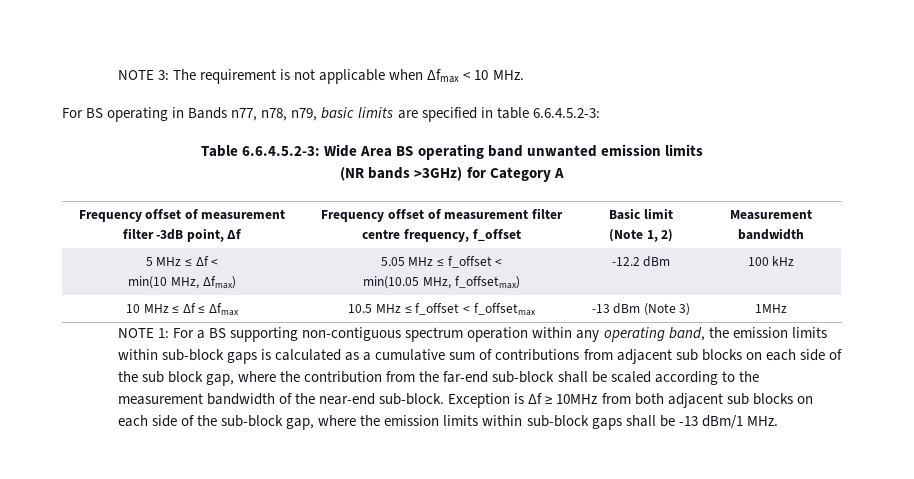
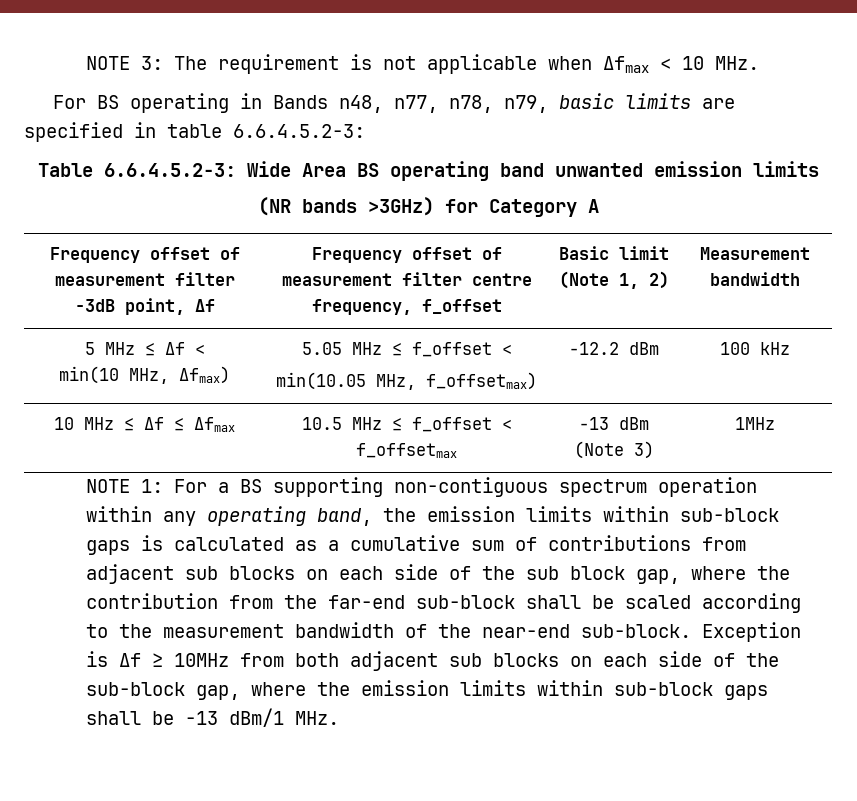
(228, 113) none -> [339,95,384,113] n48,

